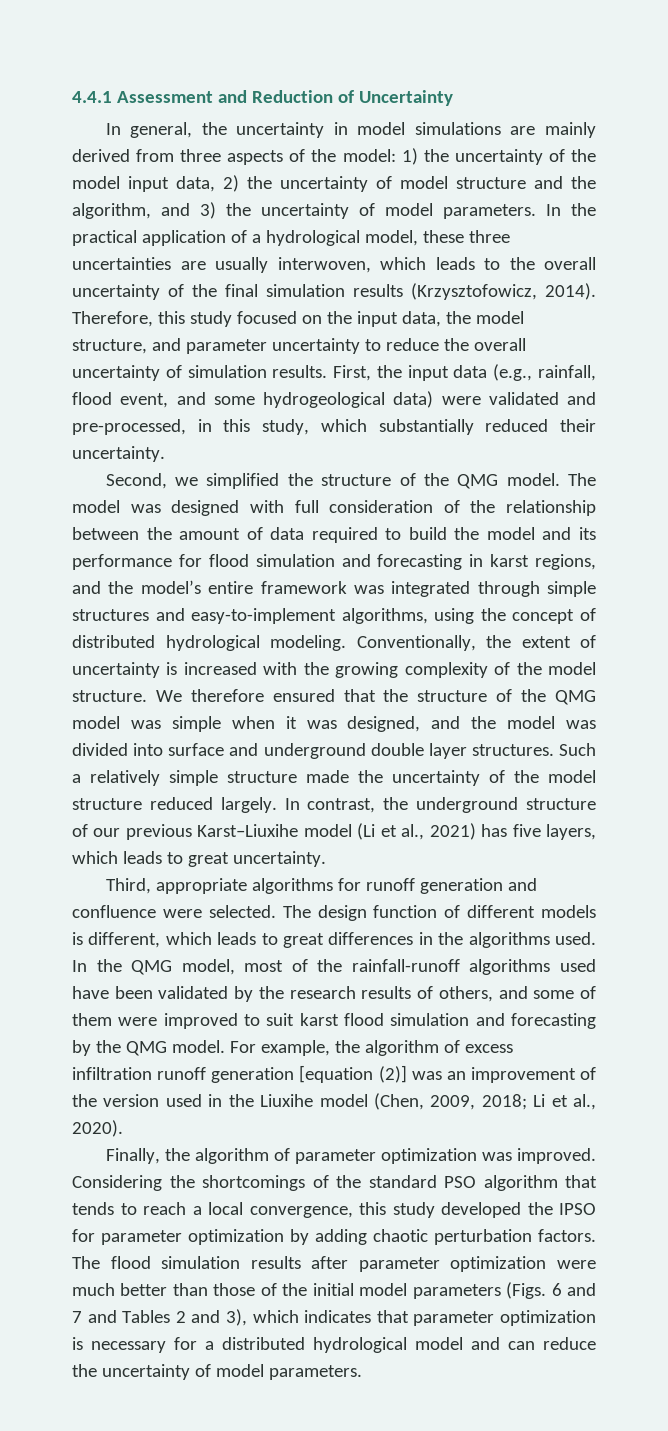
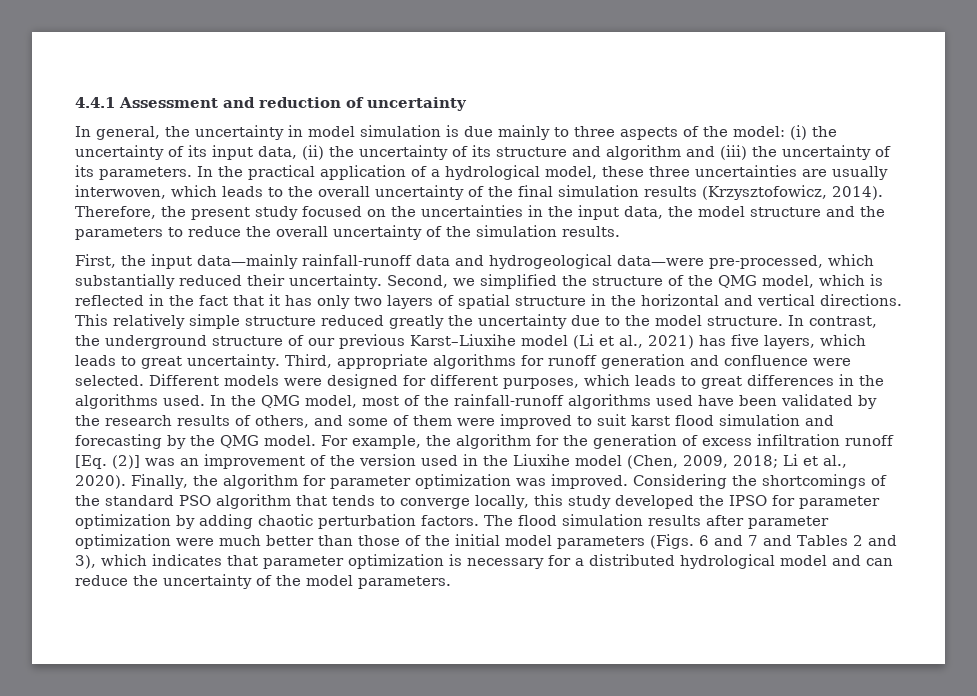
[251,90,453,106] Reduction of Uncertainty -> [259,97,467,111] reduction of uncertainty
[414,122,596,138] [72,149,175,162] simulations are mainly derived from -> [360,125,569,140] simulation is due mainly to
[401,148,596,165] [72,175,596,192] [72,202,433,219] 1) the uncertainty of the model input data, 2) the uncertainty of model structure and the algorithm, and 3) the uncertainty of model -> [790,125,837,140] [75,145,891,160] [75,165,94,177] (i) the uncertainty of its input data, (ii) the uncertainty of its structure and algorithm and (iii) the uncertainty of its
[157,311,185,324] this -> [161,206,250,220] the present
(352, 317) none -> [421,205,573,217] uncertainties in the
[72,338,360,354] structure, and parameter uncertainty -> [750,206,885,217] [75,227,163,240] structure and the parameters
(182, 371) none -> [446,226,471,237] the
(328, 371) none -> (620, 231) //
[453,364,596,381] [72,391,596,408] [72,419,310,435] data (e.g., rainfall, flood event, and some hydrogeological data) were validated and pre-processed, in this study, -> [197,254,823,269] data—mainly rainfall-runoff data and hydrogeological data—were pre-processed,
(165, 454) // -> (382, 281) none
[506,473,596,486] [72,500,596,516] [72,527,597,543] [72,554,596,570] [72,580,596,597] [72,608,596,624] [72,635,596,651] [72,662,596,678] [72,689,596,705] [72,716,596,732] [72,743,596,759] [72,770,596,786] [72,797,277,813] model. The model was designed with full consideration of the relationship between the amount of data required to build the model and its performance for flood simulation and forecasting in karst regions, and the model’s entire framework was integrated through simple structures and easy-to-implement algorithms, using the concept of distributed hydrological modeling. Conventionally, the extent of uncertainty is increased with the growing complexity of the model structure. We therefore ensured that the structure of the QMG model was simple when it was designed, and the model was divided into surface and underground double layer structures. Such a relatively simple structure made the uncertainty of the model structure reduced largely. -> [761,274,883,288] [75,294,902,309] [75,314,783,329] model, which is reflected in the fact that it has only two layers of spatial structure in the horizontal and vertical directions. This relatively simple structure reduced greatly the uncertainty due to the model structure.
(326, 859) // -> (280, 361) none
[282,905,596,921] [72,932,161,948] The design function of different models is different, -> [149,374,579,389] Different models were designed for different purposes,
(439, 1048) none -> [536,434,677,449] for the generation
[211,1065,374,1083] generation [equation -> [75,455,107,469] [Eq.
(123, 1128) // -> (126, 482) none
[273,1148,290,1161] of -> [302,475,326,486] for
[143,1202,353,1218] reach a local convergence, -> [400,495,529,509] converge locally,
(211, 1370) none -> [276,575,301,586] the

